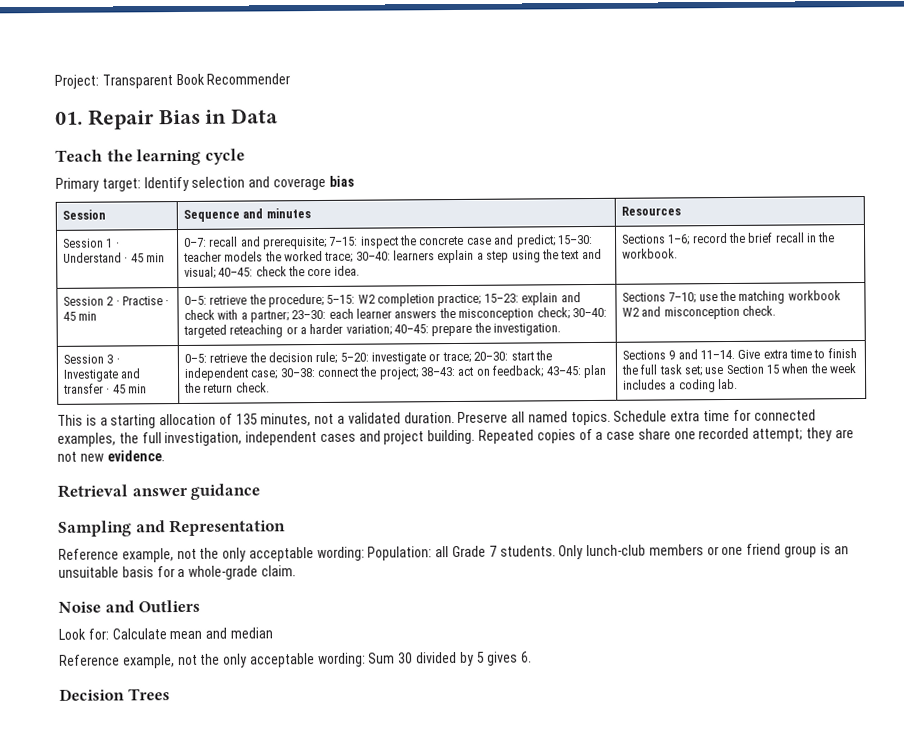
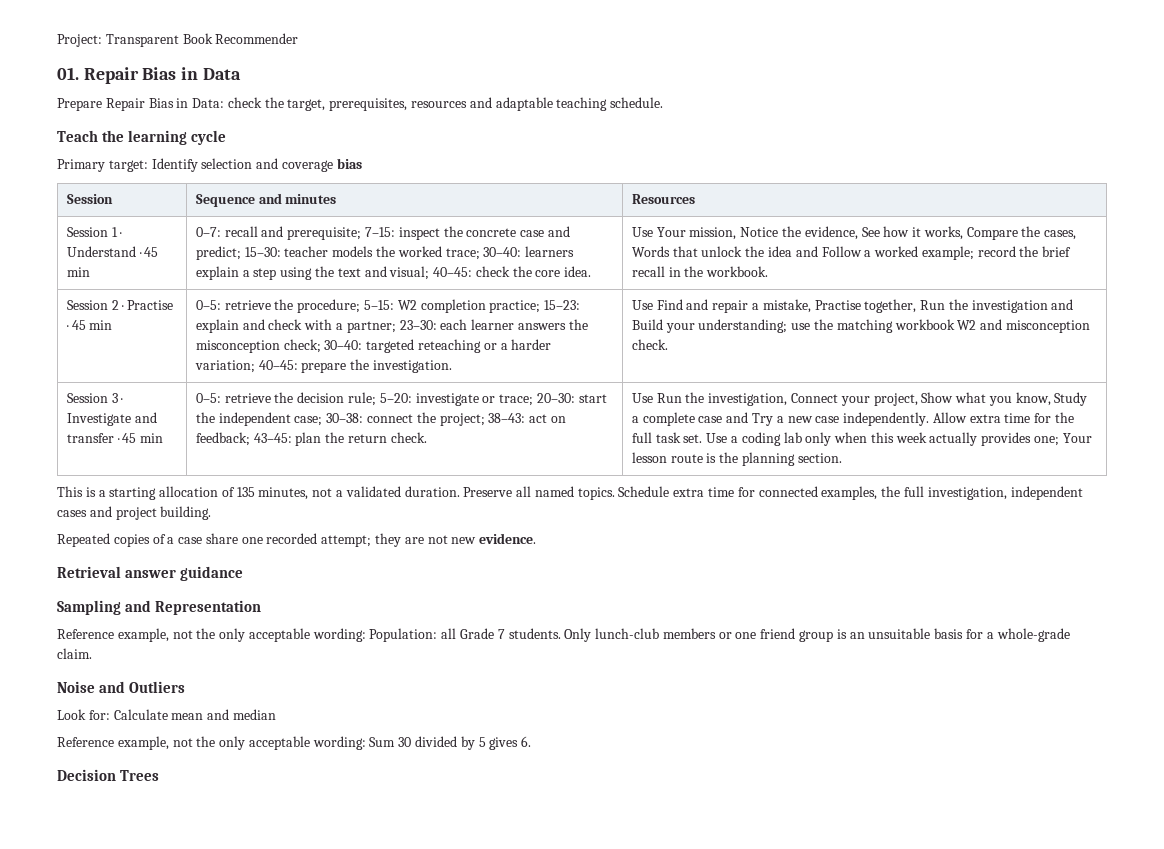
(279, 116) none -> [57,97,664,111] // Prepare Repair Bias in Data: check the target, prerequisites, resources and adaptable teaching schedule.
[621,234,691,246] Sections 1–6; -> [631,226,1077,240] [631,246,974,260] Use Your mission, Notice the evidence, See how it works, Compare the cases, Words that unlock the idea and Follow a worked example;
[621,292,697,304] Sections 7–10; -> [631,299,1074,313] [631,319,788,333] Use Find and repair a mistake, Practise together, Run the investigation and Build your understanding;
[621,348,857,360] [620,363,858,377] [622,378,738,393] Sections 9 and 11–14. Give extra time to finish the full task set; use Section 15 when the week includes a coding lab. -> [631,392,1088,406] [631,412,1074,426] [631,432,1092,446] [631,452,842,466] Use Run the investigation, Connect your project, Show what you know, Study a complete case and Try a new case independently. Allow extra time for the full task set. Use a coding lab only when this week actually provides one; Your lesson route is the planning section.
(476, 437) none -> (212, 513) //

